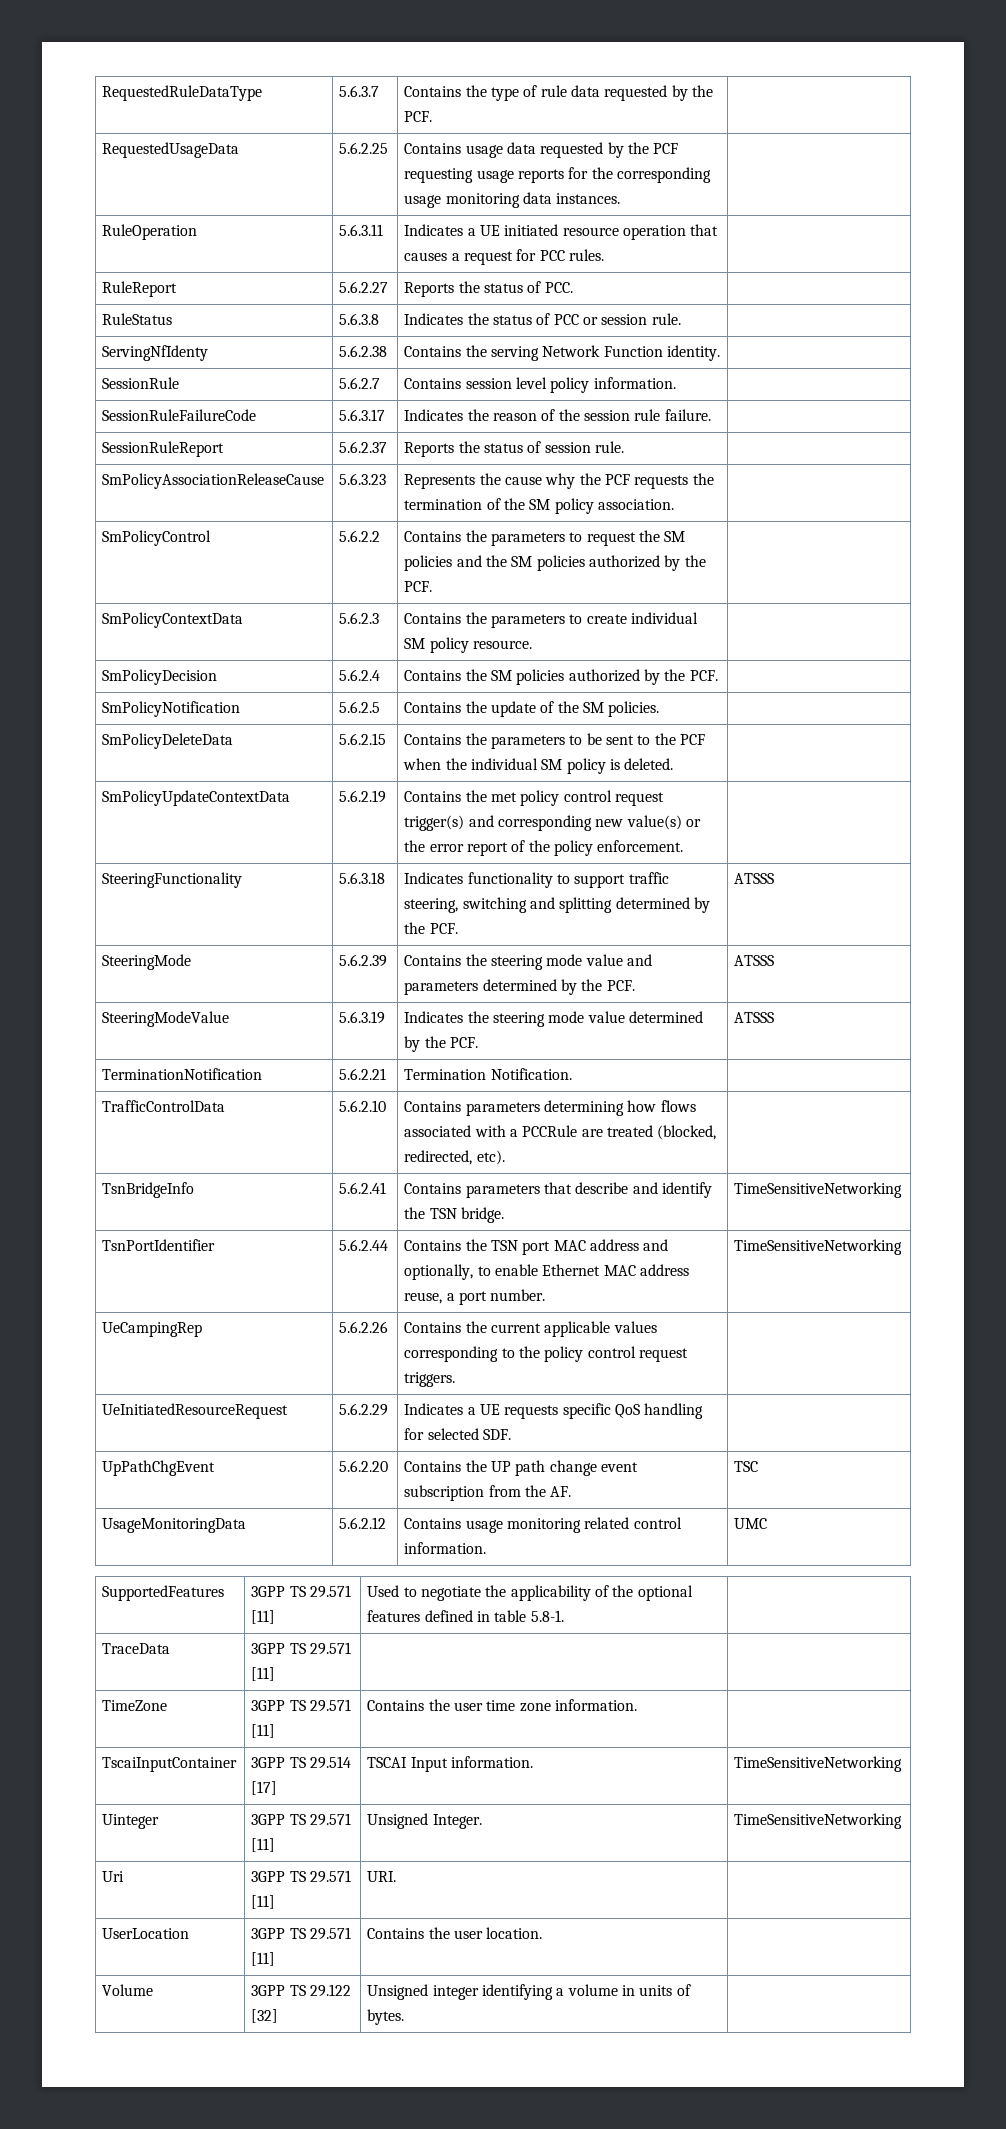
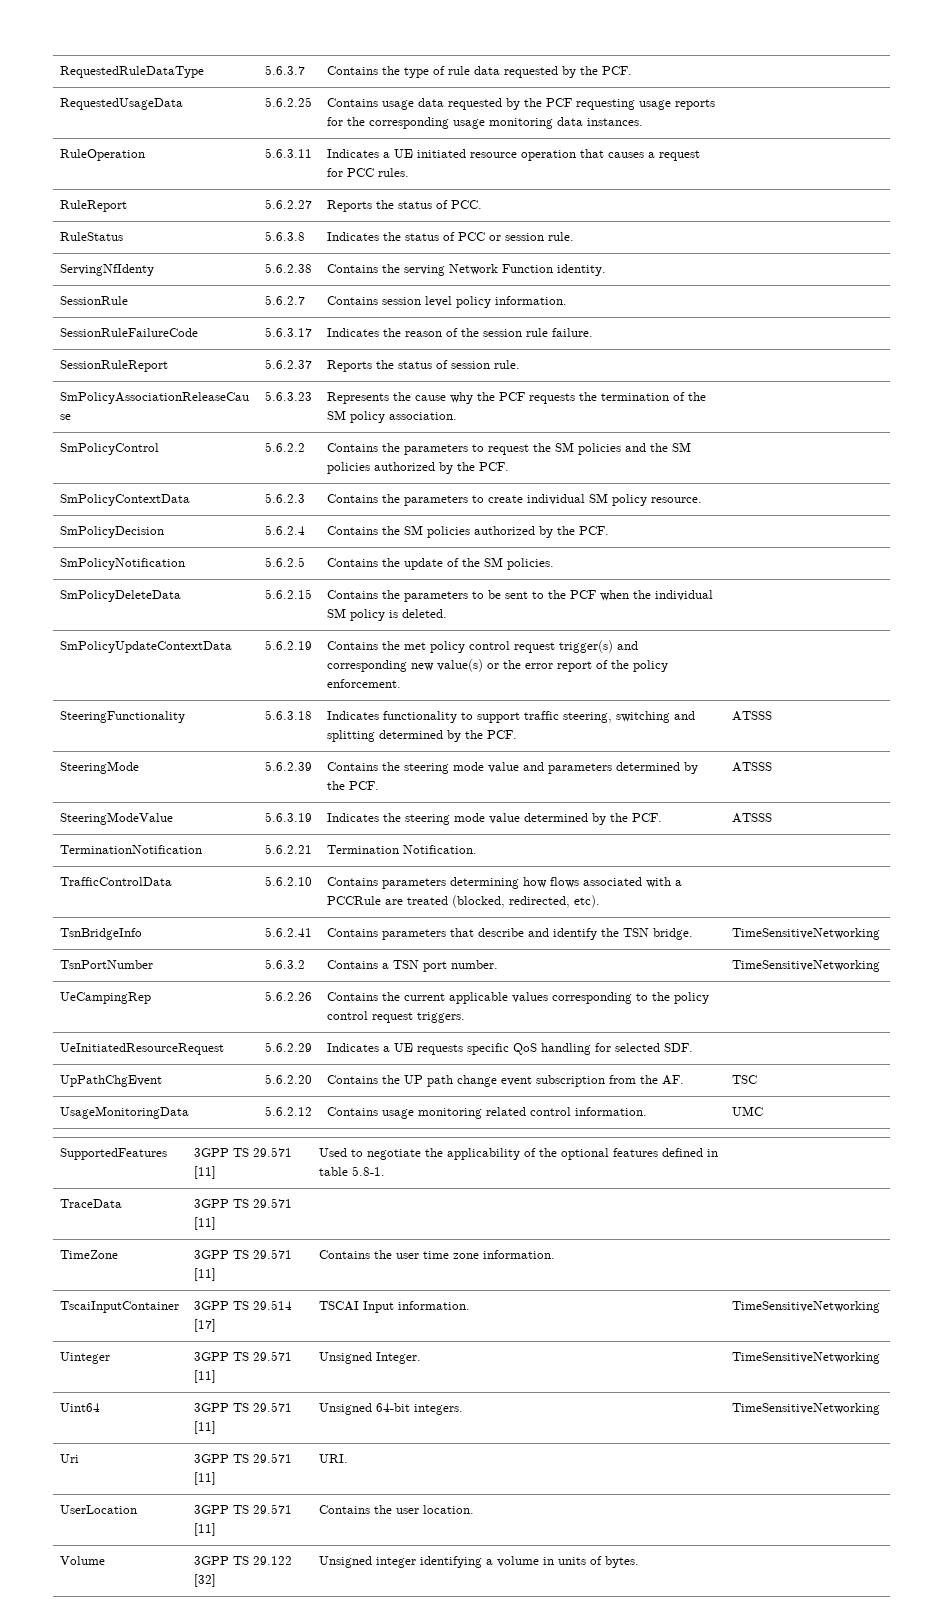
[102,1239,216,1251] [339,1239,389,1251] [404,1239,487,1251] TsnPortIdentifier | 5.6.2.44 | Contains the -> [60,960,154,969] [265,959,306,969] [327,960,390,969] TsnPortNumber | 5.6.3.2 | Contains a
[553,1239,669,1251] [404,1264,689,1280] [404,1291,487,1305] MAC address and optionally, to enable Ethernet MAC address reuse, a port -> (448, 966) none
(903, 1821) none -> [60,1403,101,1412] [194,1402,293,1412] [194,1421,217,1434] [319,1403,464,1415] [732,1403,881,1415] // Uint64 | 3GPP TS 29.571 [11] | Unsigned 64-bit integers. | TimeSensitiveNetworking

